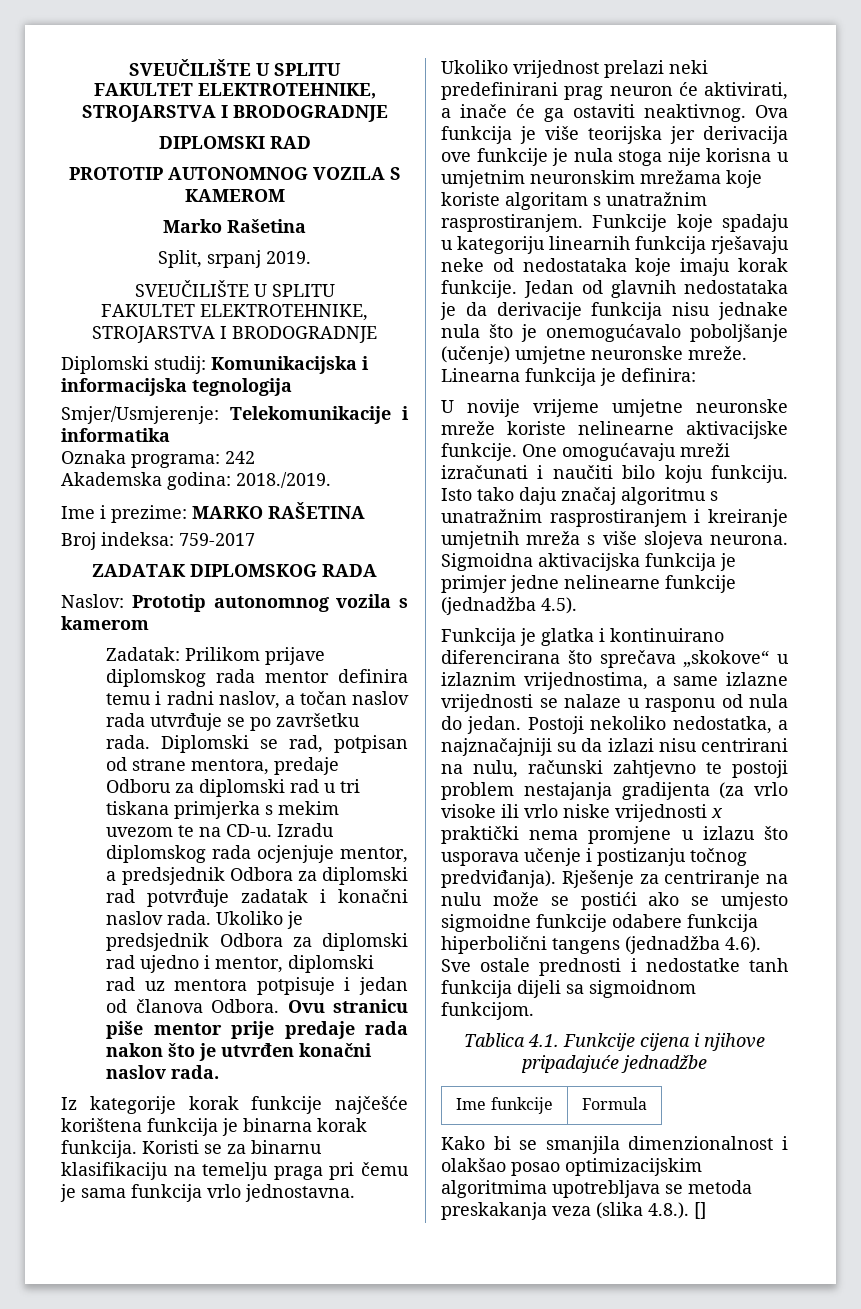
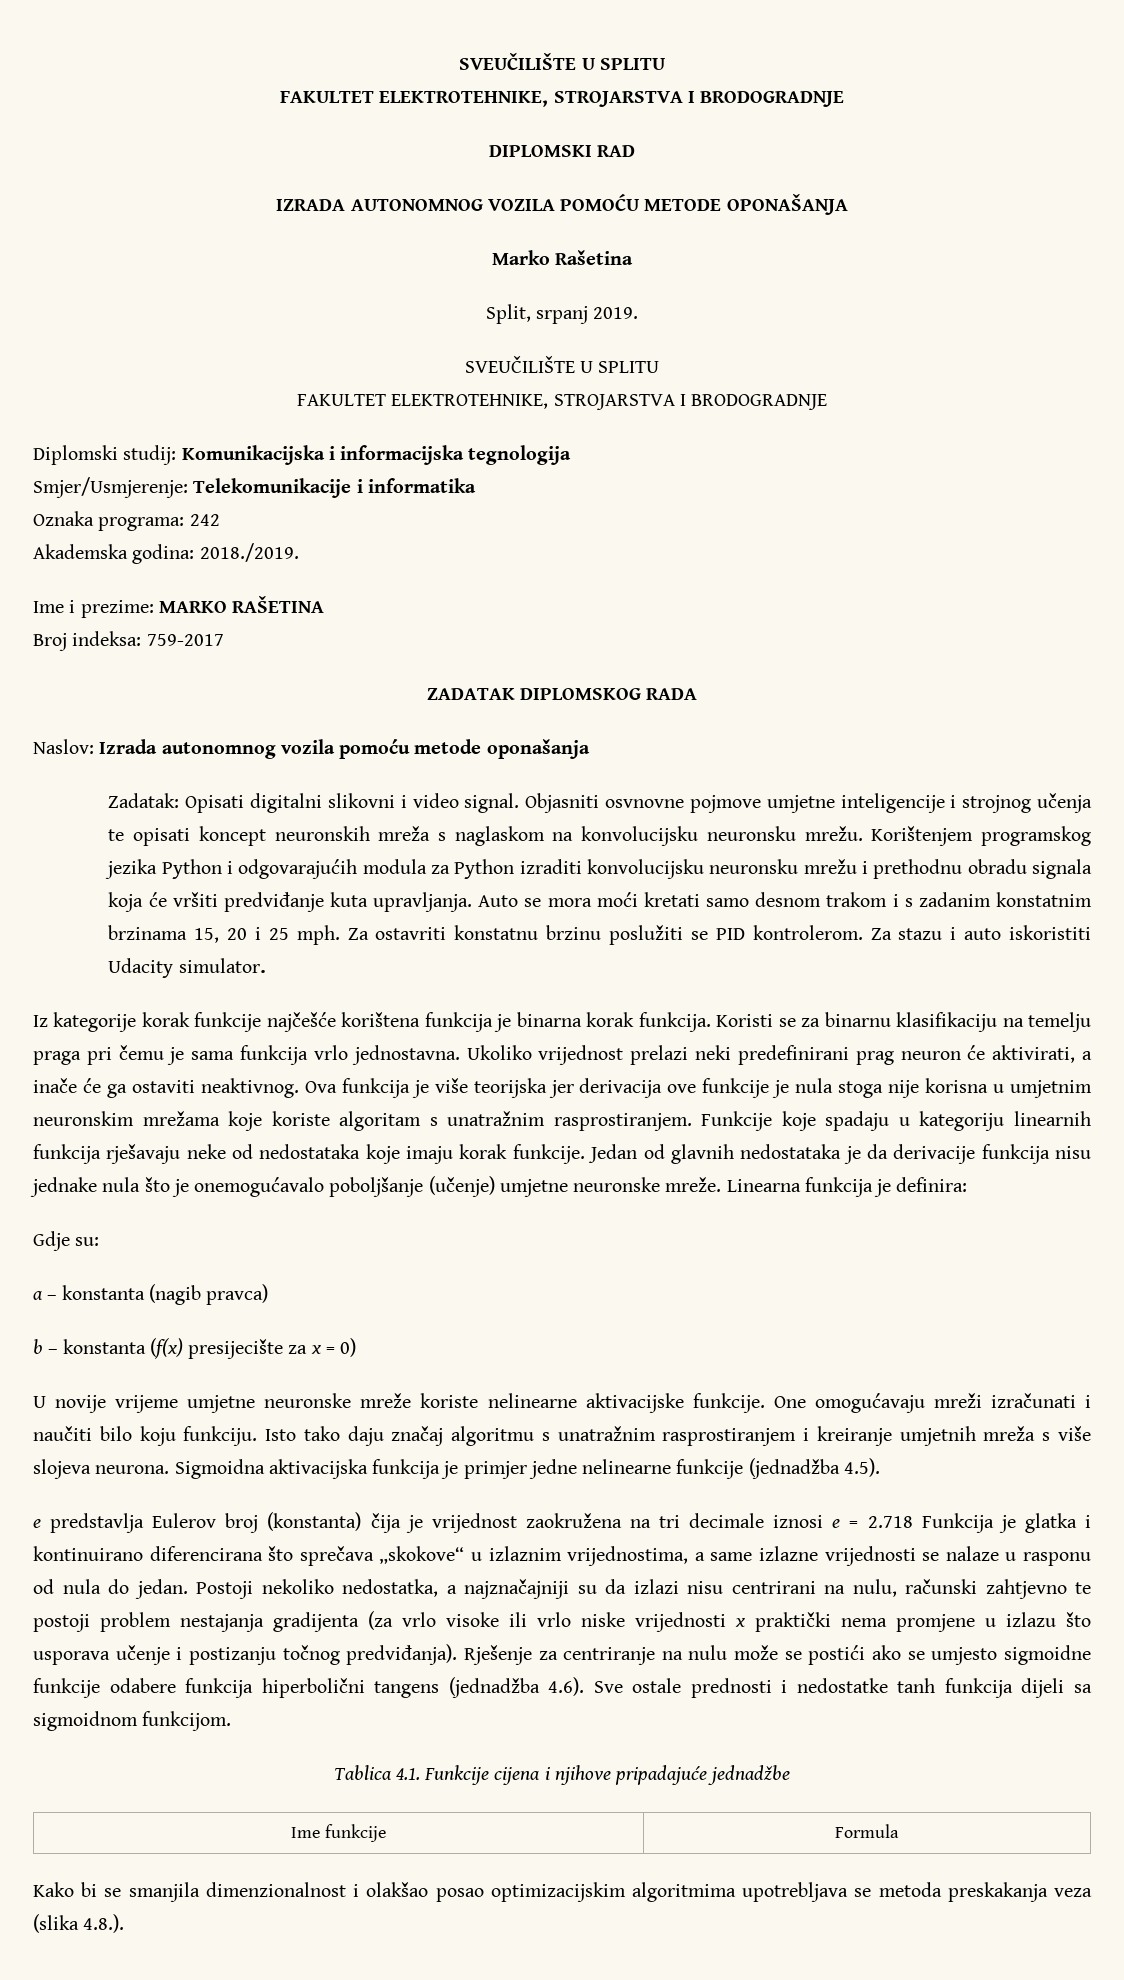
[68,167,163,180] PROTOTIP -> [276,199,346,211] IZRADA
[389,167,401,180] [184,189,285,202] S KAMEROM -> [560,193,848,215] POMOĆU METODE OPONAŠANJA
[131,594,206,612] Prototip -> [99,739,158,754] Izrada
[399,598,408,608] [61,616,149,630] [106,647,326,665] [106,669,408,687] [106,691,409,709] [106,713,361,731] [106,735,408,753] [106,757,340,775] [106,779,361,797] [106,801,340,819] [106,823,335,837] [106,845,408,863] [106,867,408,885] [106,889,408,907] [106,911,304,929] [106,933,408,951] [106,955,375,973] [106,977,408,995] [106,999,408,1013] [106,1021,408,1039] [106,1043,373,1061] [106,1065,220,1079] s kamerom // Zadatak: Prilikom prijave diplomskog rada mentor definira temu i radni naslov, a točan naslov rada utvrđuje se po završetku rada. Diplomski se rad, potpisan od strane mentora, predaje Odboru za diplomski rad u tri tiskana primjerka s mekim uvezom te na CD-u. Izradu diplomskog rada ocjenjuje mentor, a predsjednik Odbora za diplomski rad potvrđuje zadatak i konačni naslov rada. Ukoliko je predsjednik Odbora za diplomski rad ujedno i mentor, diplomski rad uz mentora potpisuje i jedan od članova Odbora. Ovu stranicu piše mentor prije predaje rada nakon što je utvrđen konačni naslov rada. -> [339,739,590,759] [108,793,1092,813] [108,826,1092,846] [105,859,1092,879] [108,892,1092,912] [108,925,1092,945] [108,958,266,978] pomoću metode oponašanja // Zadatak: Opisati digitalni slikovni i video signal. Objasniti osvnovne pojmove umjetne inteligencije i strojnog učenja te opisati koncept neuronskih mreža s naglaskom na konvolucijsku neuronsku mrežu. Korištenjem programskog jezika Python i odgovarajućih modula za Python izraditi konvolucijsku neuronsku mrežu i prethodnu obradu signala koja će vršiti predviđanje kuta upravljanja. Auto se mora moći kretati samo desnom trakom i s zadanim konstatnim brzinama 15, 20 i 25 mph. Za ostavriti konstatnu brzinu poslužiti se PID kontrolerom. Za stazu i auto iskoristiti Udacity simulator.
(696, 375) none -> [33,1231,100,1251] [33,1284,269,1305] [33,1338,357,1359] // Gdje su: // a – konstanta (nagib pravca) // b – konstanta (f(x) presijecište za x = 0)
(577, 605) none -> [33,1512,913,1533] e predstavlja Eulerov broj (konstanta) čija je vrijednost zaokružena na tri decimale iznosi e = 2.718
[694,1202,706,1219] [] -> (125, 1923) none

